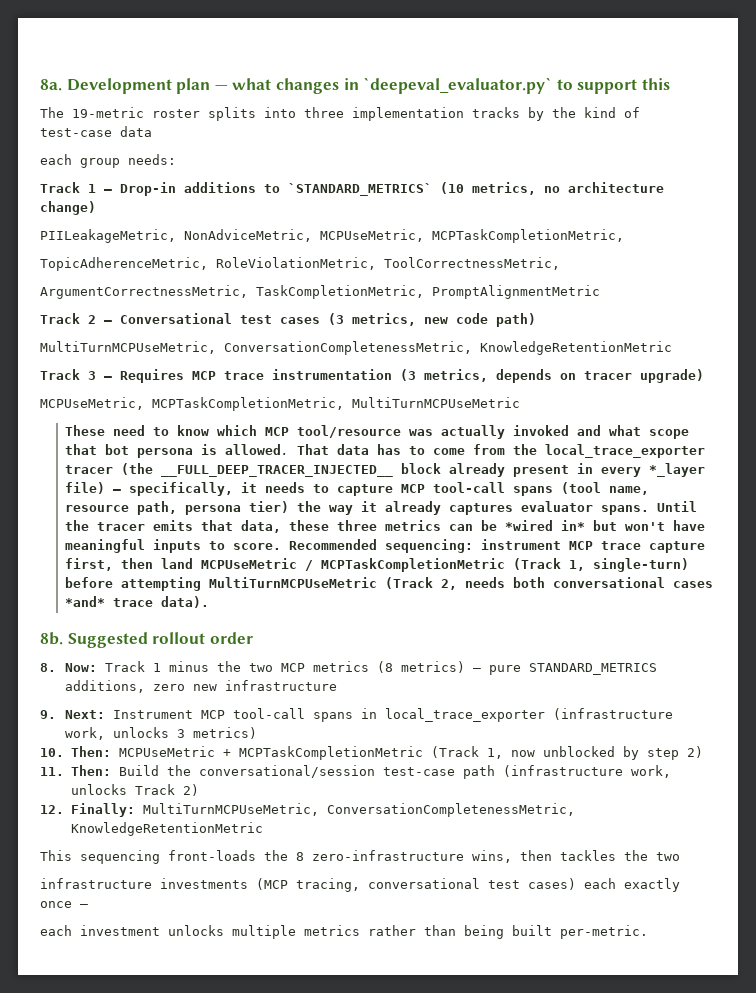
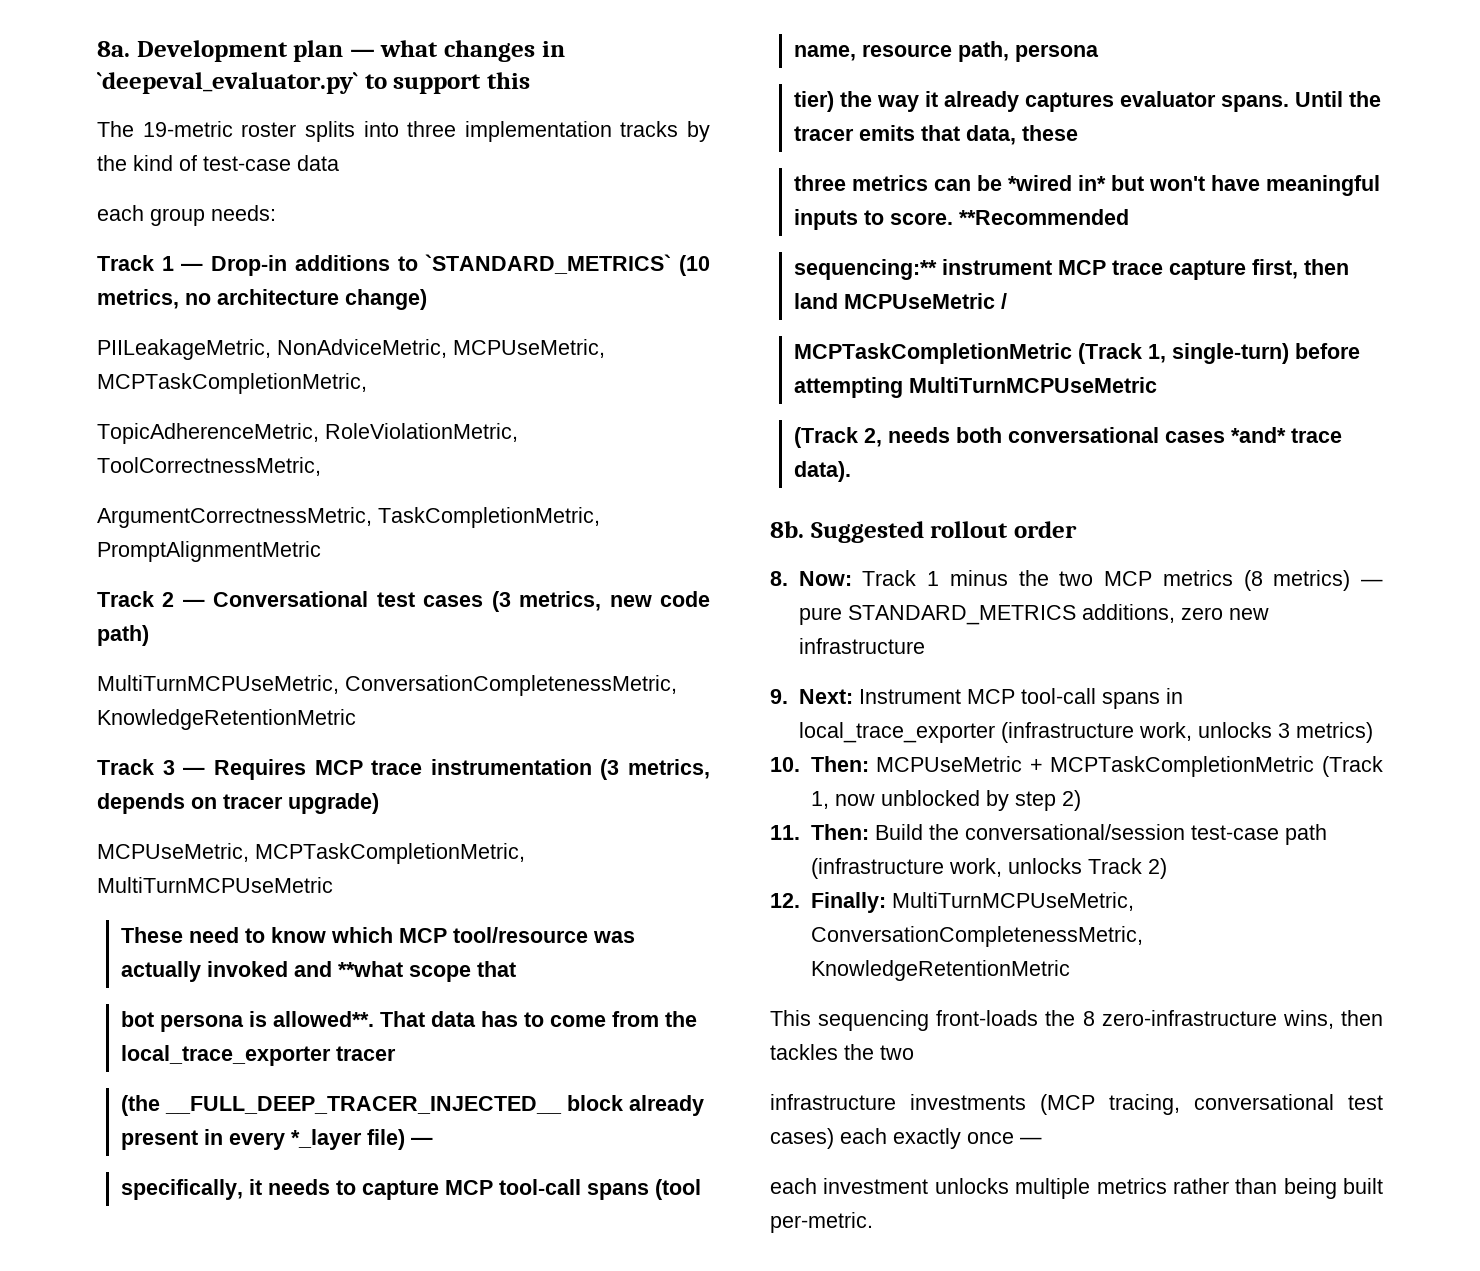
[609,425,642,436] what -> [337,961,403,977] **what
(98, 449) none -> (516, 969) //
[225,444,290,455] allowed. -> [272,1011,374,1027] allowed**.
(114, 469) none -> (396, 1053) //
(122, 491) none -> (433, 1141) //
(242, 510) none -> (1099, 53) //
(330, 525) none -> (1078, 133) //
[289,539,474,553] Recommended sequencing: -> [958,209,1129,225] [793,259,937,280] **Recommended // sequencing:**
(314, 565) none -> (1007, 301) //
(378, 582) none -> (1157, 385) //

